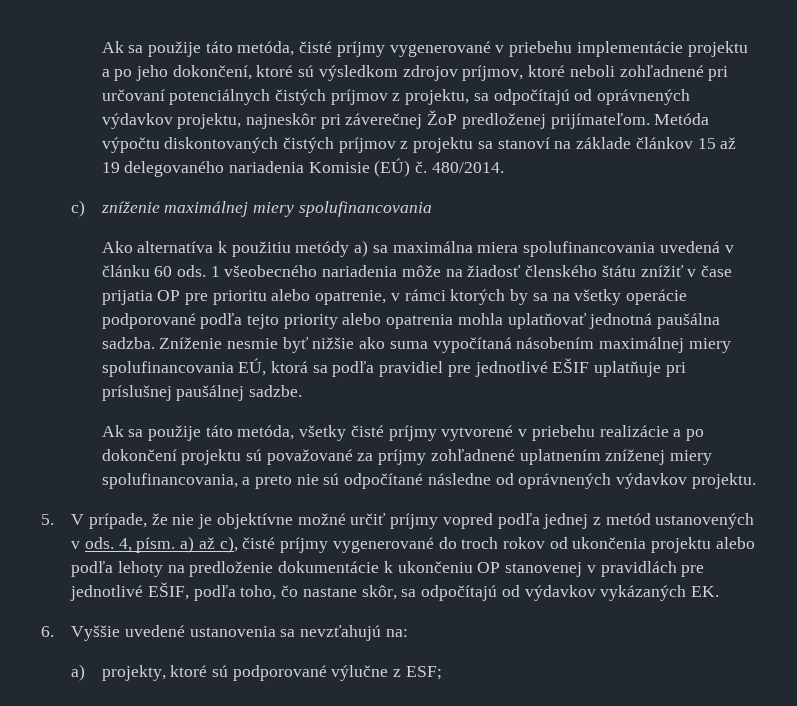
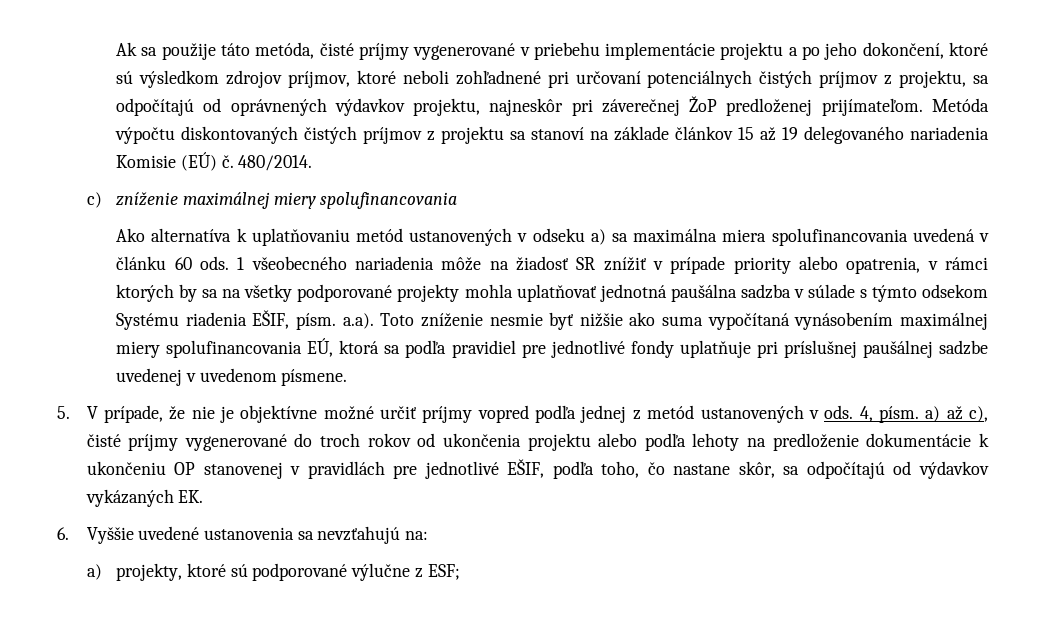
[231,241,350,257] použitiu metódy -> [251,228,585,246] uplatňovaniu metód ustanovených v odseku
[525,265,732,277] [101,289,387,305] členského štátu znížiť v čase prijatia OP pre prioritu alebo opatrenie, -> [576,256,921,274] SR znížiť v prípade priority alebo opatrenia,
[625,289,687,305] [101,313,721,329] [101,337,223,349] operácie podporované podľa tejto priority alebo opatrenia mohla uplatňovať jednotná paušálna sadzba. Zníženie -> [297,284,988,302] [116,310,483,330] podporované projekty mohla uplatňovať jednotná paušálna sadzba v súlade s týmto odsekom Systému riadenia EŠIF, písm. a.a). Toto zníženie
[516,337,595,349] násobením -> [794,312,894,330] vynásobením
[552,358,590,373] EŠIF -> [630,340,674,358] fondy
[248,385,302,397] [101,425,704,441] [101,449,713,465] [101,473,756,489] sadzbe. // Ak sa použije táto metóda, všetky čisté príjmy vytvorené v priebehu realizácie a po dokončení projektu sú považované za príjmy zohľadnené uplatnením zníženej miery spolufinancovania, a preto nie sú odpočítané následne od oprávnených výdavkov projektu. -> [939,340,988,355] [116,368,348,386] sadzbe uvedenej v uvedenom písmene.

